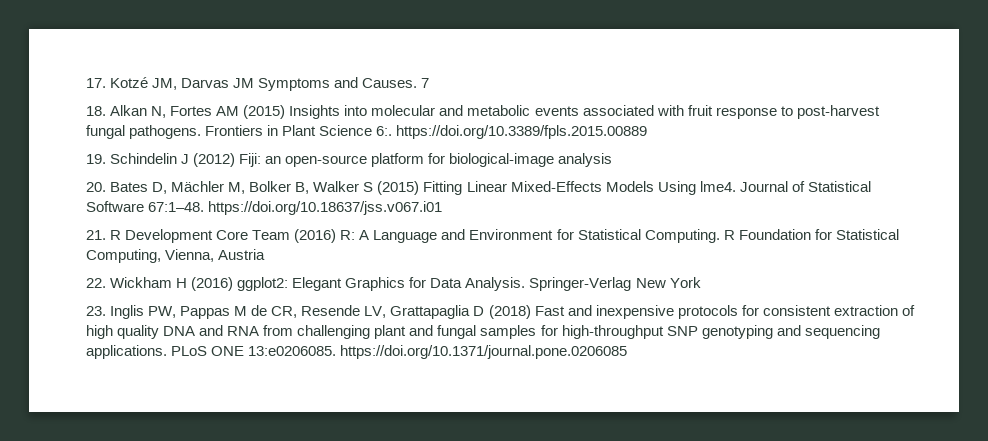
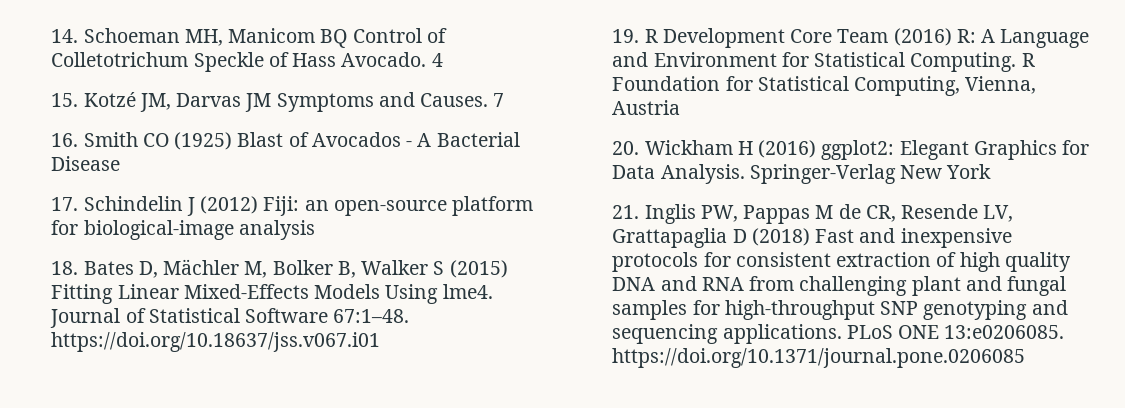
[85,78,106,88] 17. -> [51,28,447,48] [51,52,443,72] [51,93,79,107] 14. Schoeman MH, Manicom BQ Control of Colletotrichum Speckle of Hass Avocado. 4 // 15.
[85,105,880,119] [85,125,648,139] [85,154,106,164] 18. Alkan N, Fortes AM (2015) Insights into molecular and metabolic events associated with fruit response to post-harvest fungal pathogens. Frontiers in Plant Science 6:. https://doi.org/10.3389/fpls.2015.00889 // 19. -> [51,132,520,150] [51,156,121,171] [51,197,79,211] 16. Smith CO (1925) Blast of Avocados - A Bacterial Disease // 17.
[85,182,106,192] 20. -> [51,261,79,275] 18.
[85,230,106,240] 21. -> [612,29,640,43] 19.
[85,278,106,288] 22. -> [612,141,640,155] 20.
[85,306,106,316] 23. -> [612,205,640,219] 21.

